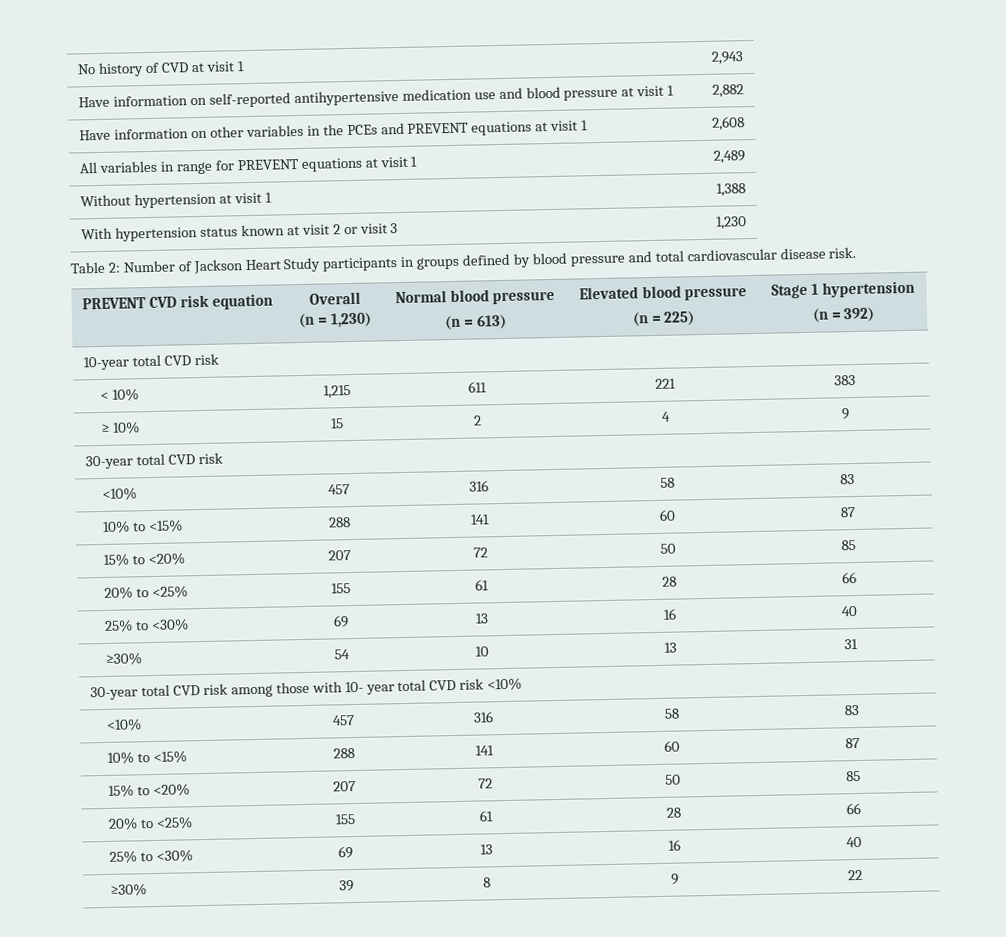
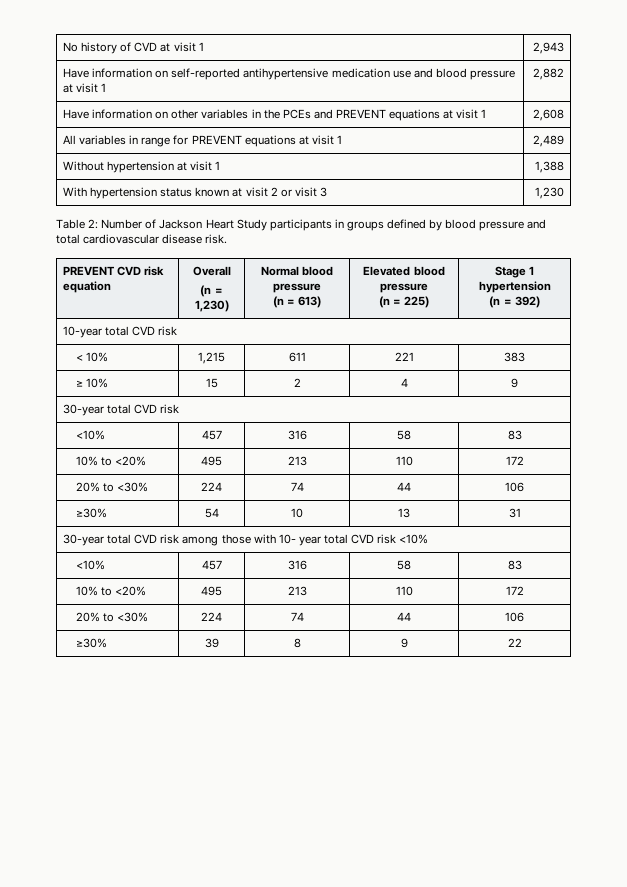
[147,519,183,533] [327,517,351,528] [470,514,490,525] [659,509,676,521] [839,507,856,518] [102,552,185,566] [328,550,351,561] [472,547,488,558] [660,543,676,554] [840,540,856,551] [103,585,188,599] [330,583,351,594] [474,579,489,591] [661,576,677,587] [841,571,857,584] [103,618,189,632] [333,615,349,628] [474,613,489,624] [662,608,677,620] [841,605,858,617] <15% | 288 | 141 | 60 | 87 // 15% to <20% | 207 | 72 | 50 | 85 // 20% to <25% | 155 | 61 | 28 | 66 // 25% to <30% | 69 | 13 | 16 | 40 -> [115,456,147,466] [201,456,222,466] [287,456,307,466] [395,456,413,466] [505,456,524,465] [76,482,149,492] [201,482,222,491] [290,482,304,491] [397,482,411,491] [505,482,524,492] <20% | 495 | 213 | 110 | 172 // 20% to <30% | 224 | 74 | 44 | 106
[152,750,187,764] [332,748,355,759] [475,745,494,756] [664,740,680,752] [844,737,860,749] [107,783,190,797] [333,781,356,792] [477,778,493,789] [665,774,681,785] [845,770,861,782] [107,816,193,830] [334,814,356,825] [478,810,494,822] [665,807,681,818] [845,802,861,815] [108,849,193,863] [338,846,353,859] [479,844,493,855] [667,839,681,851] [846,836,862,848] <15% | 288 | 141 | 60 | 87 // 15% to <20% | 207 | 72 | 50 | 85 // 20% to <25% | 155 | 61 | 28 | 66 // 25% to <30% | 69 | 13 | 16 | 40 -> [115,586,147,596] [201,586,222,596] [287,586,307,596] [395,586,413,596] [505,586,524,595] [76,612,149,622] [201,612,222,621] [290,612,304,621] [397,612,411,621] [505,612,524,622] <20% | 495 | 213 | 110 | 172 // 20% to <30% | 224 | 74 | 44 | 106

